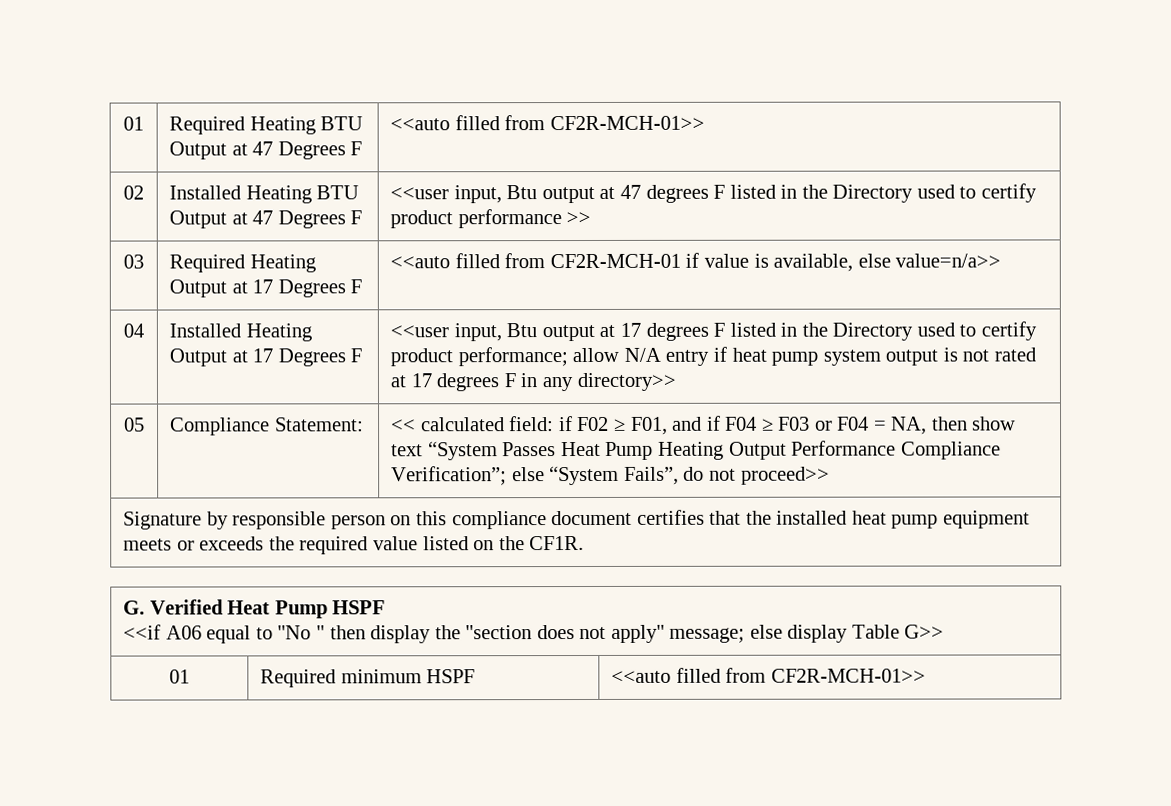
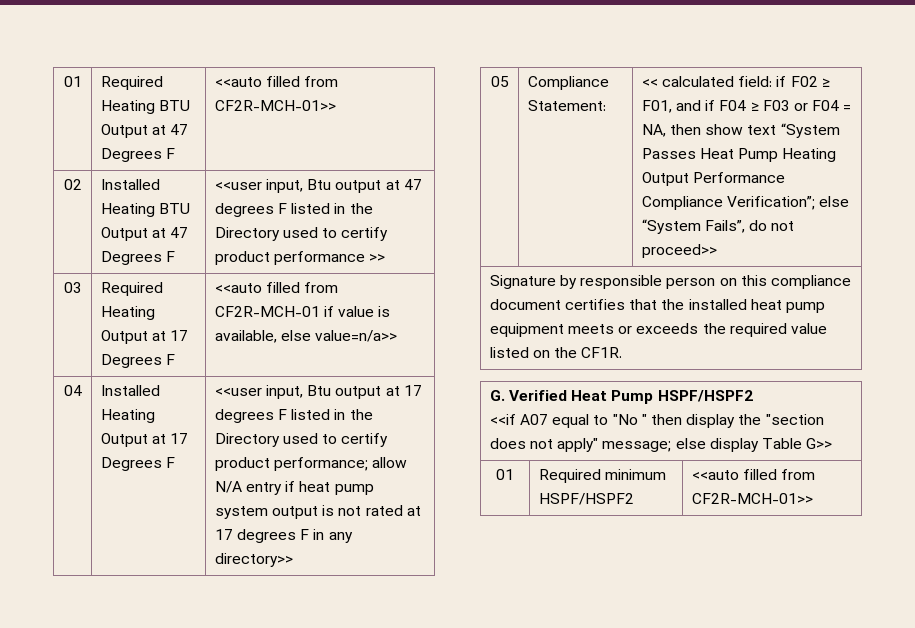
[332,600,387,615] HSPF -> [657,390,753,402] HSPF/HSPF2
[165,625,202,640] A06 -> [520,414,549,425] A07
[426,669,476,684] HSPF -> [538,493,634,505] HSPF/HSPF2

